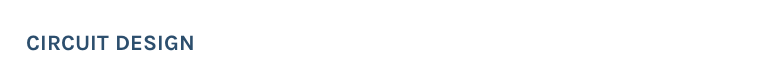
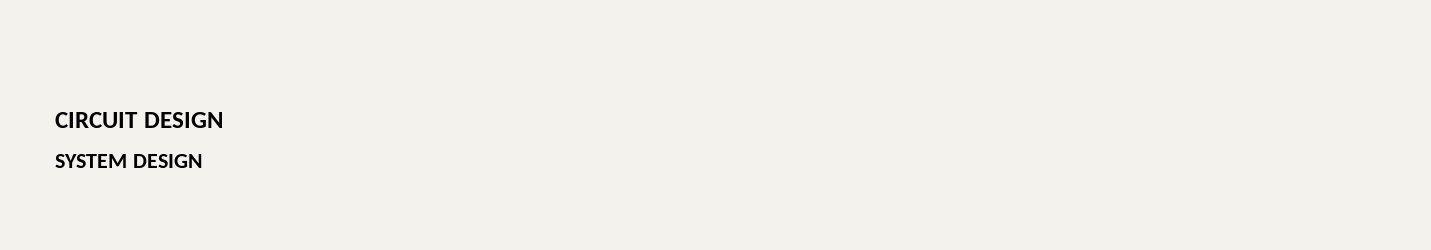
(195, 43) none -> [55,154,202,168] // SYSTEM DESIGN

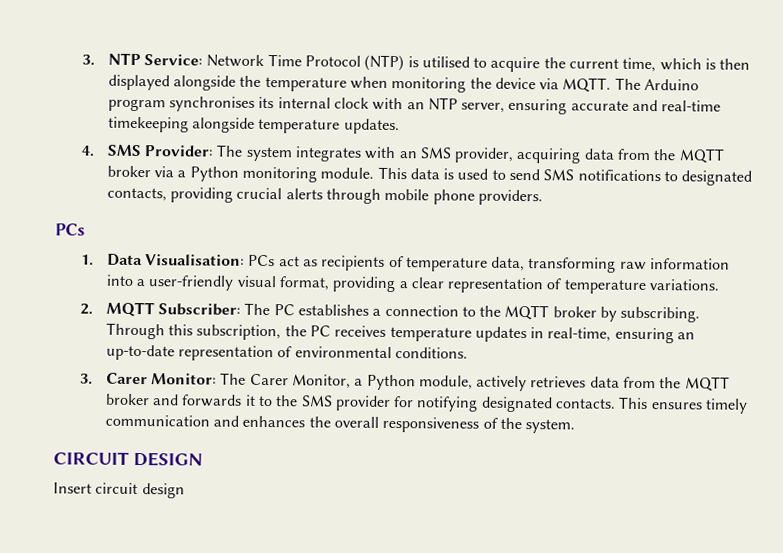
(55, 120) none -> [81,52,751,73] [107,74,700,93] [107,96,722,115] [107,116,400,135] [80,144,725,164] [106,165,753,186] [106,187,543,206] [55,223,85,236] [80,253,731,273] [105,274,720,294] [79,301,701,323] [105,322,696,344] [105,344,468,362] [79,372,730,392] [104,393,749,414] [104,414,576,434] 3. NTP Service: Network Time Protocol (NTP) is utilised to acquire the current time, which is then displayed alongside the temperature when monitoring the device via MQTT. The Arduino program synchronises its internal clock with an NTP server, ensuring accurate and real-time timekeeping alongside temperature updates. // 4. SMS Provider: The system integrates with an SMS provider, acquiring data from the MQTT broker via a Python monitoring module. This data is used to send SMS notifications to designated contacts, providing crucial alerts through mobile phone providers. // PCs // 1. Data Visualisation: PCs act as recipients of temperature data, transforming raw information into a user-friendly visual format, providing a clear representation of temperature variations. // 2. MQTT Subscriber: The PC establishes a connection to the MQTT broker by subscribing. Through this subscription, the PC receives temperature updates in real-time, ensuring an up-to-date representation of environmental conditions. // 3. Carer Monitor: The Carer Monitor, a Python module, actively retrieves data from the MQTT broker and forwards it to the SMS provider for notifying designated contacts. This ensures timely communication and enhances the overall responsiveness of the system. //
[55,154,202,168] SYSTEM DESIGN -> [53,482,185,499] Insert circuit design

